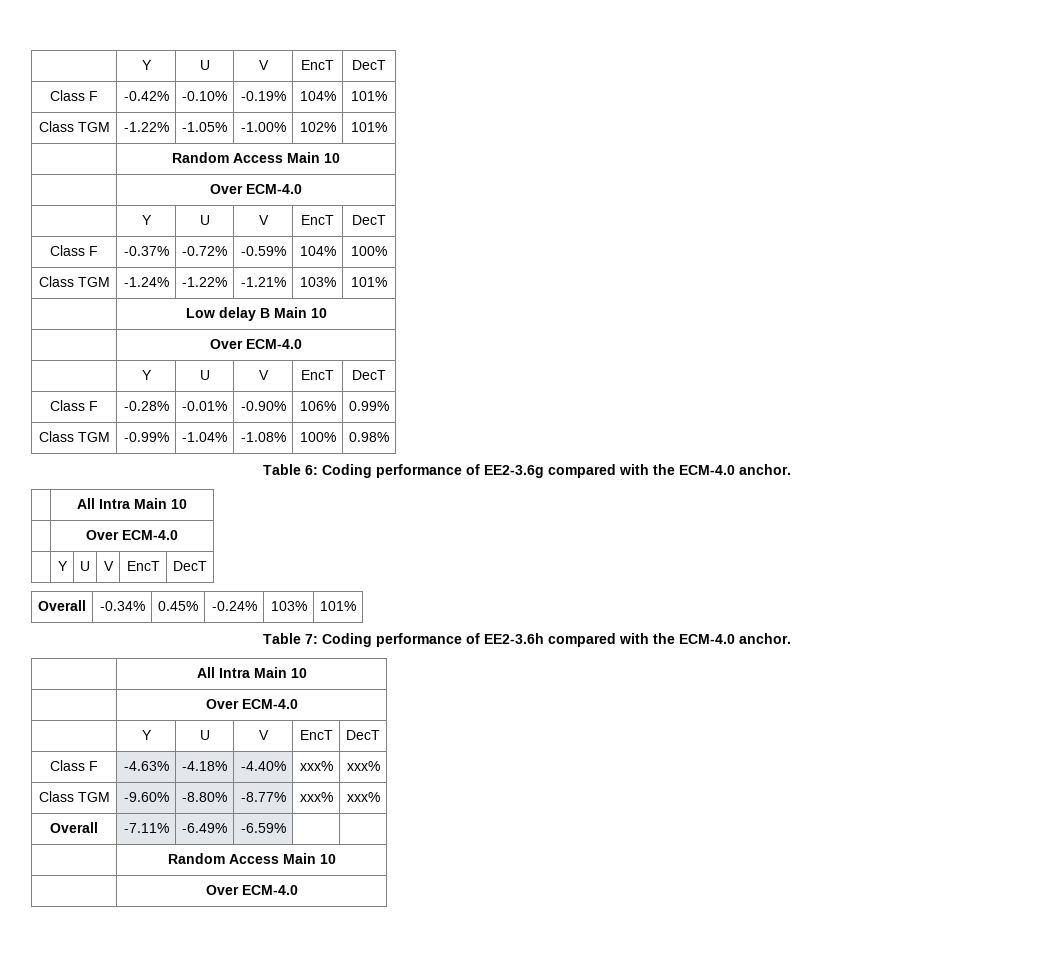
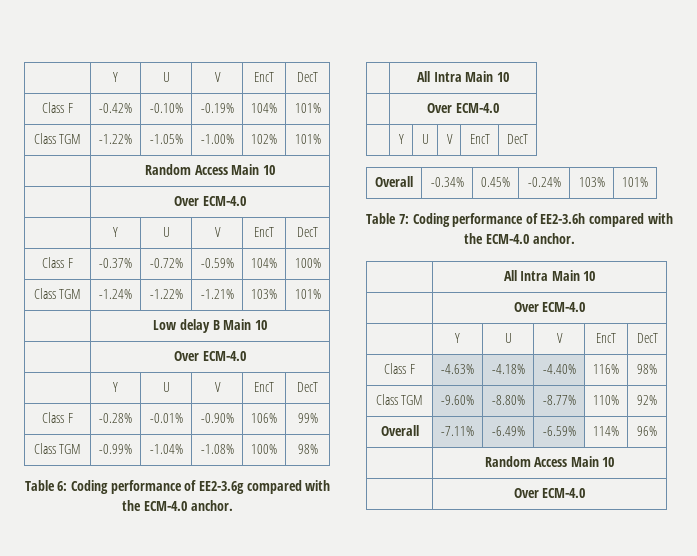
[349,401,389,411] 0.99% -> [297,413,318,423] 99%
[349,432,389,442] 0.98% -> [297,444,318,454] 98%
[299,761,333,771] [346,761,380,771] xxx% | xxx% -> [593,364,619,374] [637,364,657,374] 116% | 98%
[299,792,333,802] [346,792,380,802] xxx% | xxx% -> [593,395,619,405] [637,395,657,405] 110% | 92%
(286, 828) | -> [593,426,619,436] [637,426,657,436] 114% | 96%

